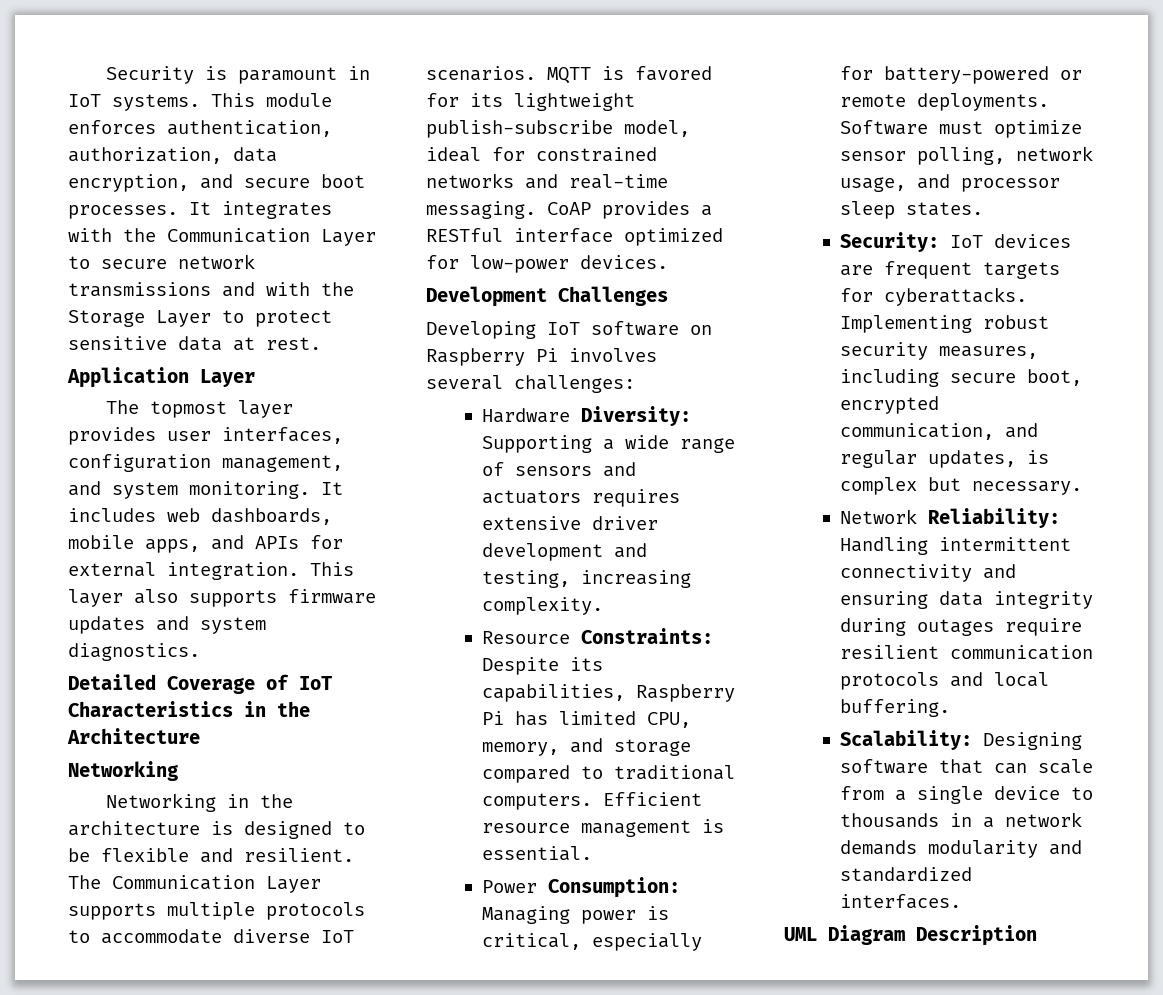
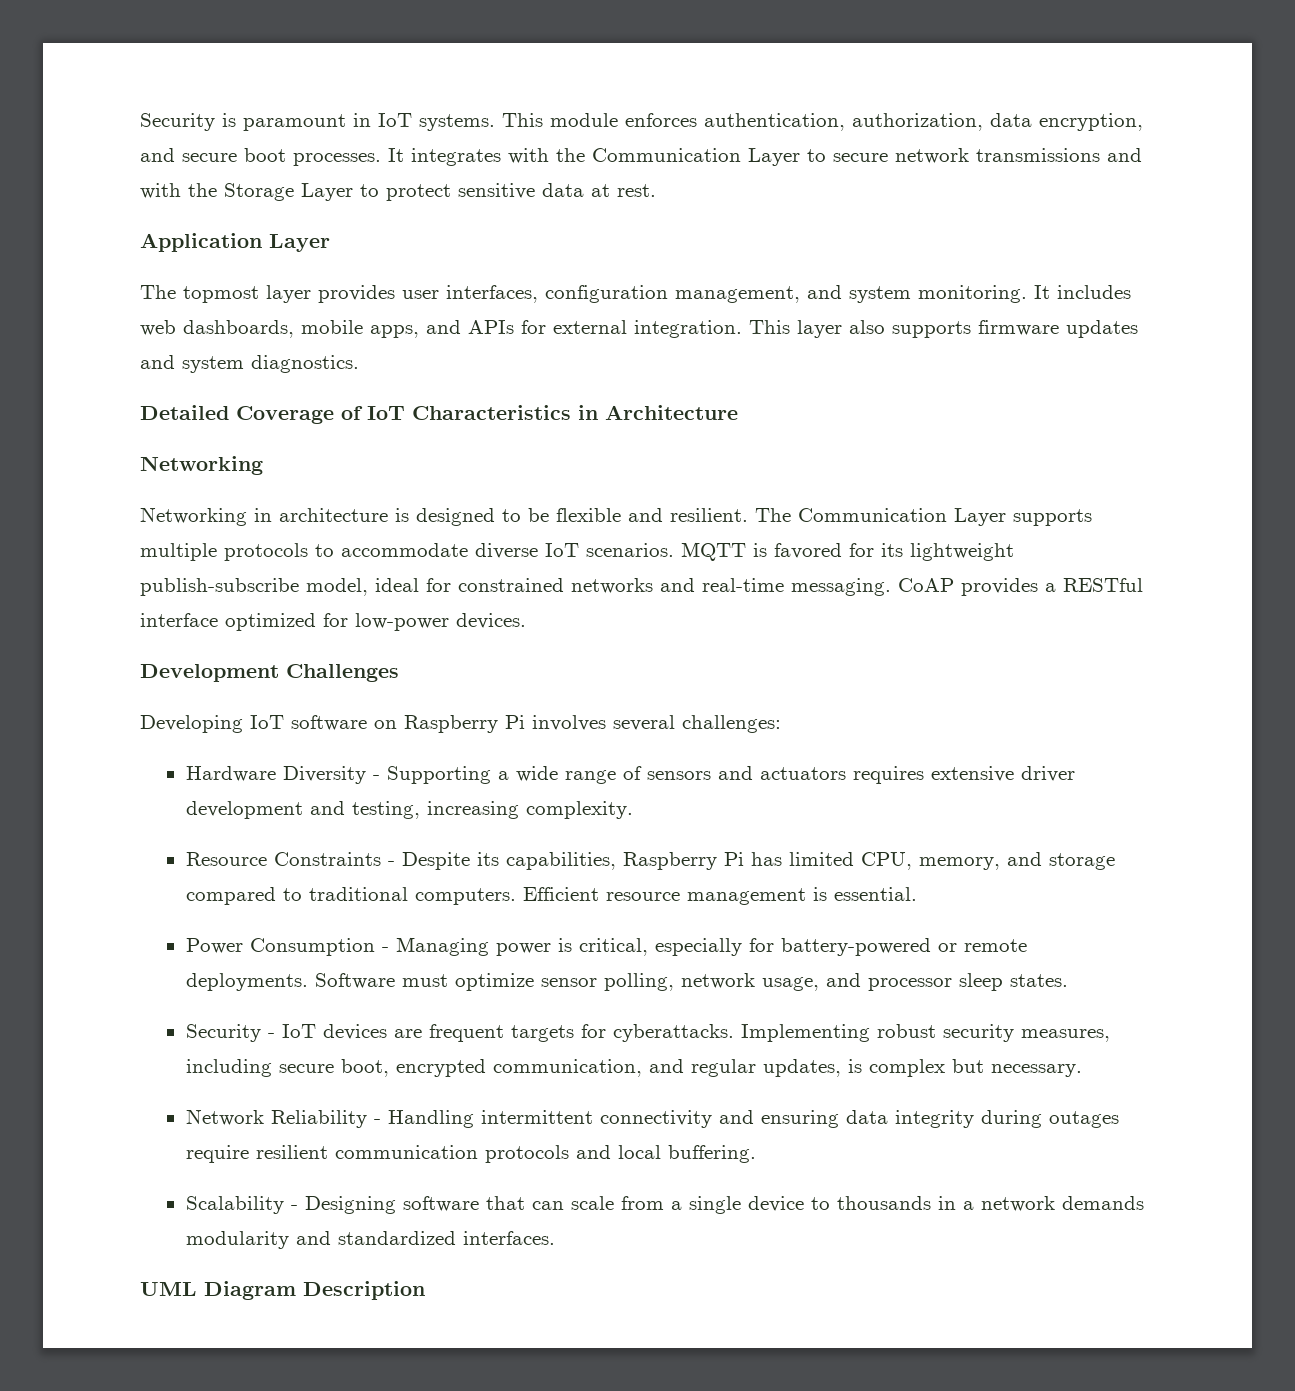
[277,701,310,717] the -> (598, 412) none
[260,794,294,808] the -> (272, 515) none
[580,406,691,426] Diversity: -> [282,766,380,784] Diversity -
[580,628,713,644] Constraints: -> [273,852,395,866] Constraints -
[547,877,680,898] Consumption: -> [249,938,389,956] Consumption -
[839,232,939,252] Security: -> [185,1024,275,1042] Security -
[927,508,1060,528] Reliability: -> [270,1110,381,1128] Reliability -
[839,730,972,750] Scalability: -> [185,1196,298,1214] Scalability -

